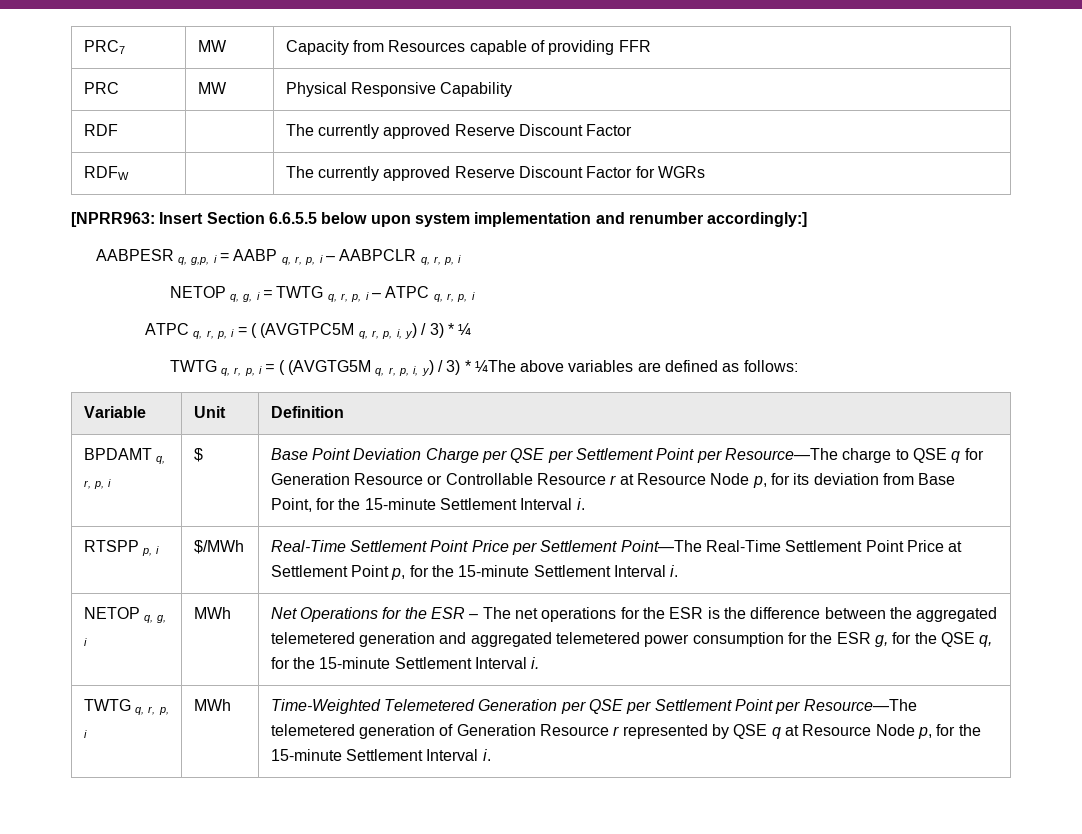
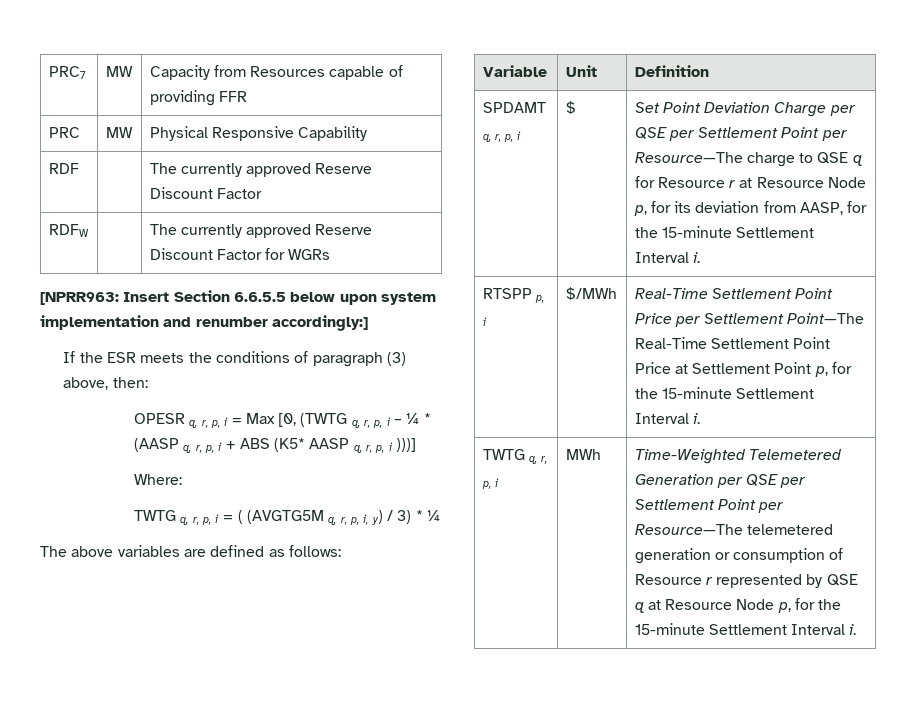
[95,249,462,265] [169,286,475,302] [145,323,472,339] AABPESR q, g,p, i = AABP q, r, p, i – AABPCLR q, r, p, i // NETOP q, g, i = TWTG q, r, p, i – ATPC q, r, p, i // ATPC q, r, p, i = ( (AVGTPC5M q, r, p, i, y) / 3) * ¼ -> [63,351,407,367] [63,377,148,390] [133,413,431,428] [133,438,417,453] [133,474,182,485] If the ESR meets the conditions of paragraph (3) above, then: // OPESR q, r, p, i = Max [0, (TWTG q, r, p, i – ¼ * (AASP q, r, p, i + ABS (K5* AASP q, r, p, i )))] // Where:
[474,360,516,372] ¼The -> [427,510,441,521] [40,546,67,557] ¼ // The
[83,448,152,460] BPDAMT -> [482,102,546,113] SPDAMT
[270,448,308,460] Base -> [634,102,660,113] Set
[270,473,533,485] Generation Resource or Controllable -> (655, 182) none
[918,473,956,485] [270,498,312,512] Base Point, -> [800,202,844,215] AASP,
[83,607,167,623] [83,638,87,646] [193,607,231,619] [270,607,998,622] [270,632,993,647] [270,657,540,669] // NETOP q, g, i | MWh | Net Operations for the ESR – The net operations for the ESR is the difference between the aggregated telemetered generation and aggregated telemetered power consumption for the ESR g, for the QSE q, for the 15-minute Settlement Interval i. -> (700, 418) none
[439,724,536,736] of Generation -> [714,548,844,563] or consumption of

